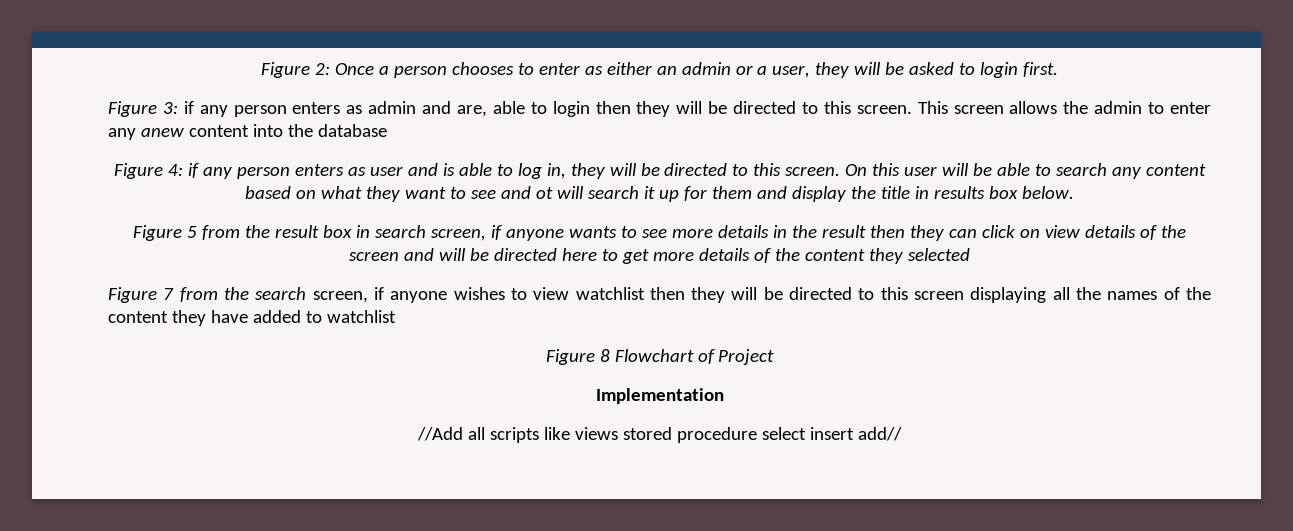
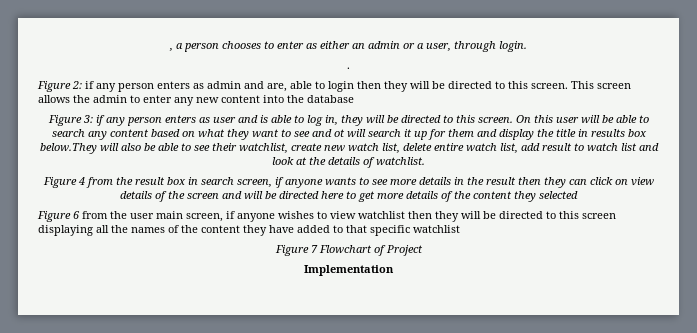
[260,62,374,78] Figure 2: Once -> [169,48,173,52] ,
[815,62,1059,78] [108,101,178,117] they will be asked to login first. // Figure 3: -> [454,41,527,52] [347,67,350,69] [37,81,82,92] through login. // . // Figure 2:
[140,128,184,137] anew -> [196,97,219,103] new
[167,164,183,176] 4: -> [82,115,93,123] 3:
[1021,186,1074,199] [133,225,198,241] below. // Figure 5 -> [39,143,659,154] [272,157,425,168] [42,177,85,188] below.They will also be able to see their watchlist, create new watch list, delete entire watch list, add result to watch list and look at the details of watchlist. // Figure 4
[163,287,307,302] 7 from the search -> [73,211,183,219] 6 from the user main
(322, 317) none -> [346,225,410,236] that specific
[599,349,610,362] 8 -> [310,245,318,253] 7
[417,427,902,443] // //Add all scripts like views stored procedure select insert add// -> (394, 270) none

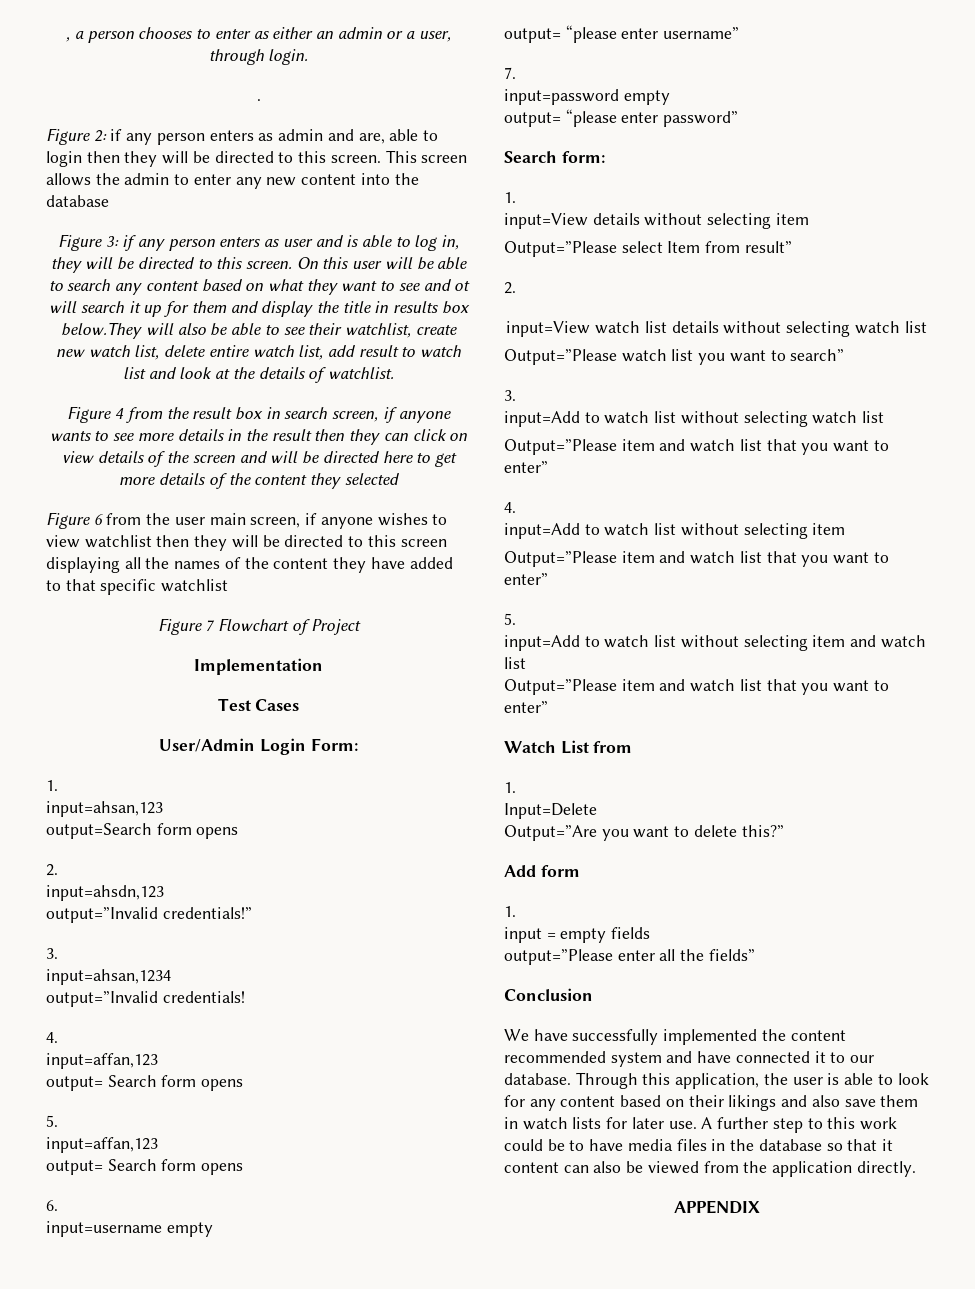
(394, 270) none -> [217,698,300,711] [159,738,358,755] [46,780,58,791] [46,801,163,817] [46,823,239,839] [46,864,58,876] [46,885,164,901] [46,907,252,923] [46,948,58,959] [46,969,171,985] [46,991,245,1007] [46,1032,58,1043] [46,1053,158,1069] [46,1075,244,1091] [46,1115,58,1127] [46,1137,158,1153] [46,1159,244,1175] [46,1200,58,1211] [46,1221,213,1237] [504,25,740,43] [504,67,516,79] [504,89,670,105] [504,109,739,127] [504,151,605,163] [504,192,516,203] [504,213,809,229] [504,241,792,257] [504,282,516,294] [506,321,927,337] [504,349,845,365] [504,390,516,401] [504,411,885,427] [504,439,889,455] [504,461,548,473] [504,502,516,513] [504,523,846,539] [504,551,889,567] [504,573,548,585] [504,613,516,625] [504,635,926,651] [504,657,526,669] [504,679,889,695] [504,701,548,713] [504,740,633,754] [504,782,516,793] [504,803,597,819] [504,825,784,841] [504,865,580,877] [504,906,516,917] [504,927,651,943] [504,949,755,965] [504,988,593,1001] [504,1029,846,1045] [504,1051,875,1067] [504,1072,929,1089] [504,1095,919,1111] [504,1117,897,1133] [504,1139,893,1151] [504,1161,916,1177] [673,1200,760,1214] // Test Cases // User/Admin Login Form: // 1. // input=ahsan,123 // output=Search form opens // 2. // input=ahsdn,123 // output=”Invalid credentials!” // 3. // input=ahsan,1234 // output=”Invalid credentials! // 4. // input=affan,123 // output= Search form opens // 5. // input=affan,123 // output= Search form opens // 6. // input=username empty // output= “please enter username” // 7. // input=password empty // output= “please enter password” // Search form: // 1. // input=View details without selecting item // Output=”Please select Item from result” // 2. // input=View watch list details without selecting watch list // Output=”Please watch list you want to search” // 3. // input=Add to watch list without selecting watch list // Output=”Please item and watch list that you want to enter” // 4. // input=Add to watch list without selecting item // Output=”Please item and watch list that you want to enter” // 5. // input=Add to watch list without selecting item and watch list // Output=”Please item and watch list that you want to enter” // Watch List from // 1. // Input=Delete // Output=”Are you want to delete this?” // Add form // 1. // input = empty fields // output=”Please enter all the fields” // Conclusion // We have successfully implemented the content recommended system and have connected it to our database. Through this application, the user is able to look for any content based on their likings and also save them in watch lists for later use. A further step to this work could be to have media files in the database so that it content can also be viewed from the application directly. // APPENDIX

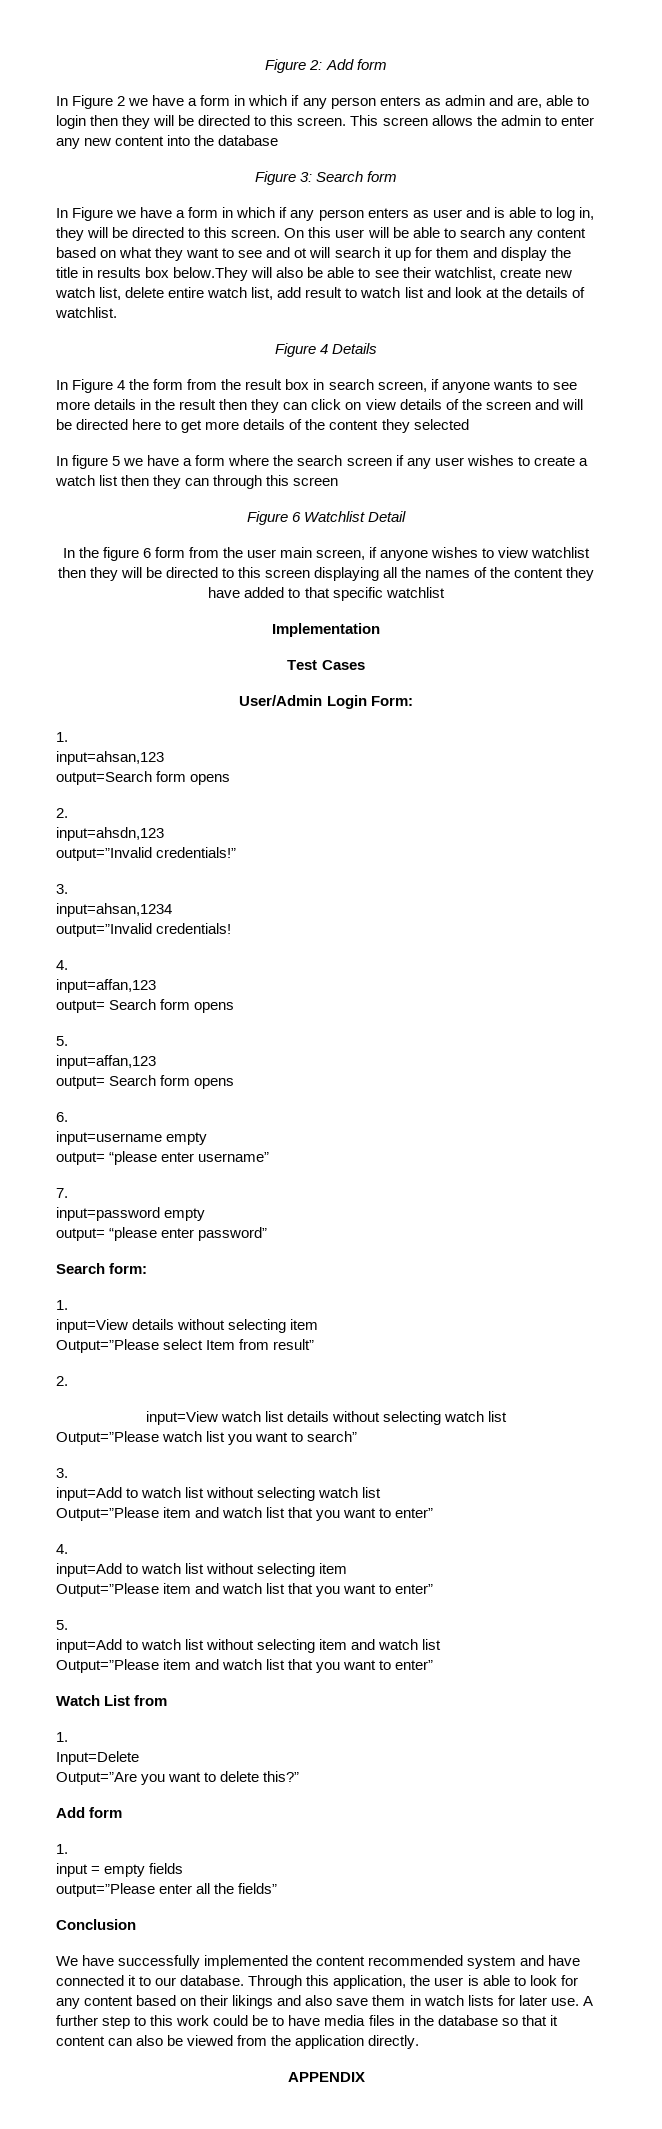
[66,27,451,43] [208,49,309,65] [256,99,261,101] [46,128,107,145] , a person chooses to enter as either an admin or a user, through login. // . // Figure 2: -> [265,59,387,73] [56,95,288,109] Figure 2: Add form // In Figure 2 we have a form in which
(119, 241) none -> [316,171,398,182] [56,207,276,221] Search form // In Figure we have a form in which
(125, 413) none -> [332,343,378,354] [56,379,184,393] Details // In Figure 4 the form
[46,512,103,529] Figure 6 -> [56,455,588,469] [55,475,339,489] [246,511,407,525] [62,547,185,561] In figure 5 we have a form where the search screen if any user wishes to create a watch list then they can through this screen // Figure 6 Watchlist Detail // In the figure 6 form
[157,618,362,635] // Figure 7 Flowchart of Project -> (445, 592) none

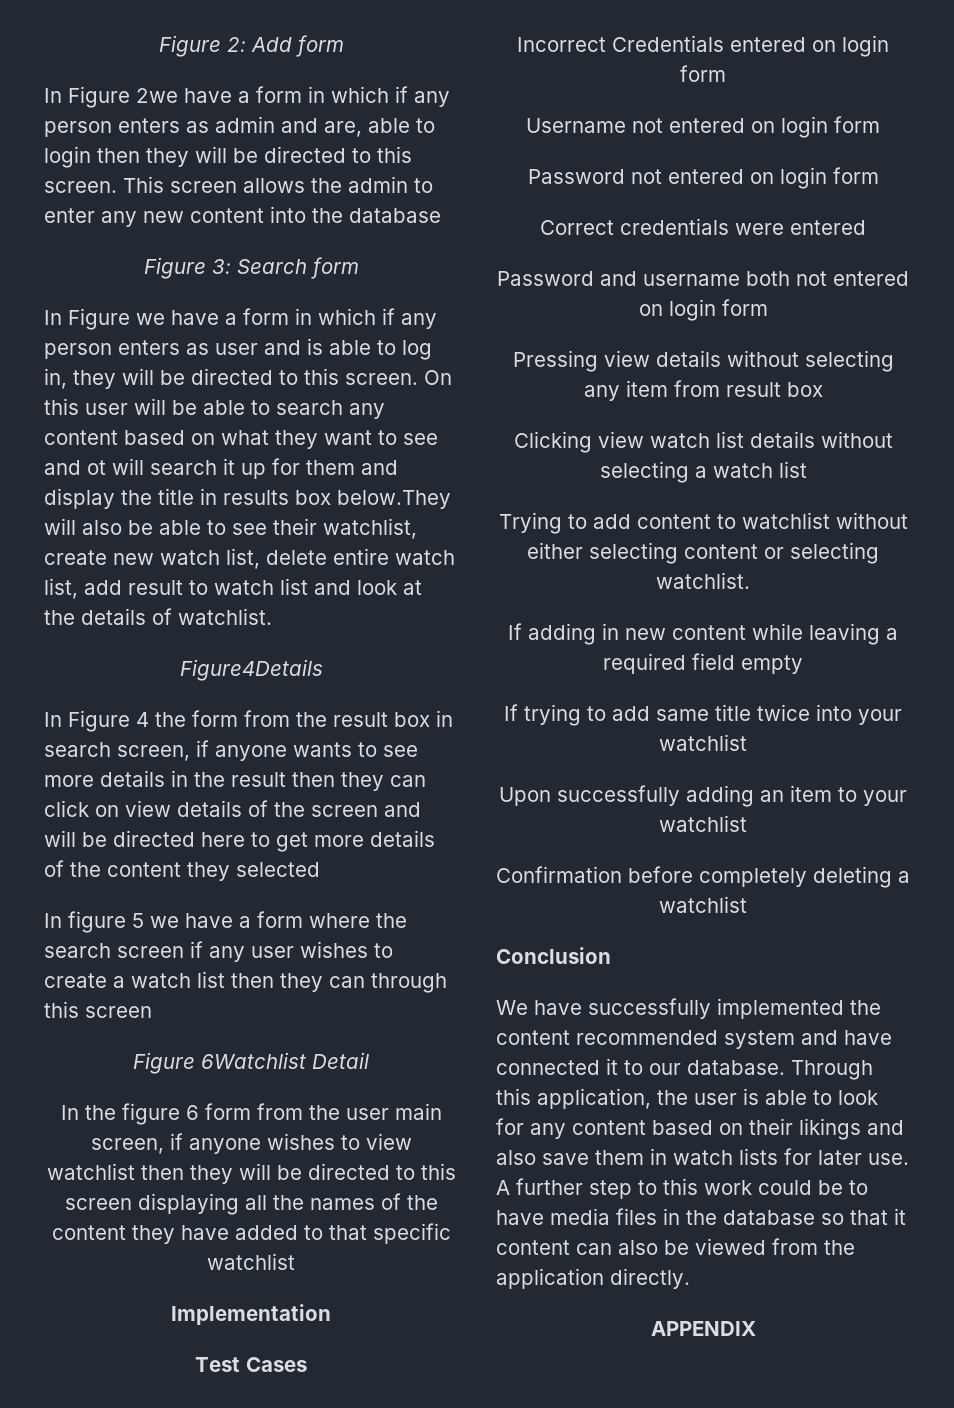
[117,96,149,106] 2 we -> [136,88,178,103] 2we
[274,343,378,357] Figure 4 Details -> [179,659,323,681] Figure4Details
[291,511,366,522] 6 Watchlist -> [201,1052,306,1069] 6Watchlist
[239,695,413,709] [56,732,68,742] [56,751,164,765] [56,771,231,785] [56,808,68,818] [56,827,164,841] [56,847,237,861] [56,884,68,894] [56,903,172,917] [56,923,232,937] [56,960,68,970] [56,979,156,993] [56,999,235,1013] [56,1036,68,1046] [56,1055,156,1069] [56,1075,235,1089] [56,1112,68,1122] [56,1131,208,1145] [56,1151,270,1165] [56,1188,68,1198] [56,1207,206,1221] [56,1227,268,1241] [56,1263,148,1274] [56,1300,68,1310] [56,1319,319,1333] [56,1339,315,1353] [56,1376,68,1386] [145,1411,218,1425] User/Admin Login Form: // 1. // input=ahsan,123 // output=Search form opens // 2. // input=ahsdn,123 // output=”Invalid credentials!” // 3. // input=ahsan,1234 // output=”Invalid credentials! // 4. // input=affan,123 // output= Search form opens // 5. // input=affan,123 // output= Search form opens // 6. // input=username empty // output= “please enter username” // 7. // input=password empty // output= “please enter password” // Search form: // 1. // input=View details without selecting item // Output=”Please select Item from result” // 2. // input=View -> [517,35,889,57] [680,65,726,82] [526,116,880,138] [527,167,879,189] [540,218,866,235] [497,271,909,286] [638,299,768,321] [512,350,894,372] [583,380,823,401] [513,431,644,453] Incorrect Credentials entered on login form // Username not entered on login form // Password not entered on login form // Correct credentials were entered // Password and username both not entered on login form // Pressing view details without selecting any item from result box // Clicking view
[444,1411,508,1422] [56,1431,358,1445] [56,1468,68,1478] [56,1487,382,1501] [56,1507,434,1521] [56,1544,68,1554] [56,1563,348,1577] [56,1583,434,1597] [56,1620,68,1630] [56,1639,442,1653] [56,1659,434,1673] [56,1695,168,1706] [56,1732,68,1742] [56,1751,139,1765] [56,1771,300,1785] [56,1807,123,1818] [56,1844,68,1854] [56,1863,184,1877] [56,1883,278,1897] watch list // Output=”Please watch list you want to search” // 3. // input=Add to watch list without selecting watch list // Output=”Please item and watch list that you want to enter” // 4. // input=Add to watch list without selecting item // Output=”Please item and watch list that you want to enter” // 5. // input=Add to watch list without selecting item and watch list // Output=”Please item and watch list that you want to enter” // Watch List from // 1. // Input=Delete // Output=”Are you want to delete this?” // Add form // 1. // input = empty fields // output=”Please enter all the fields” -> [694,461,807,478] [498,512,908,534] [527,542,879,564] [656,572,750,589] [508,623,898,645] [603,653,803,674] [504,704,902,726] [659,734,747,751] [499,785,907,807] [659,815,747,832] [496,866,910,888] [659,896,747,913] a watch list // Trying to add content to watchlist without either selecting content or selecting watchlist. // If adding in new content while leaving a required field empty // If trying to add same title twice into your watchlist // Upon successfully adding an item to your watchlist // Confirmation before completely deleting a watchlist

